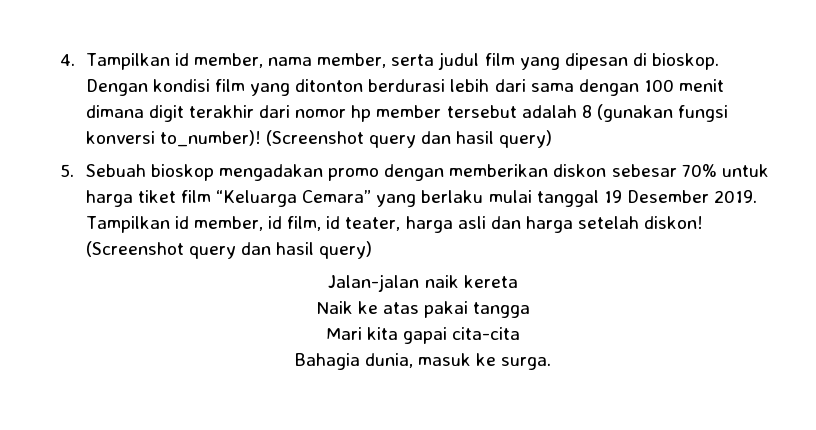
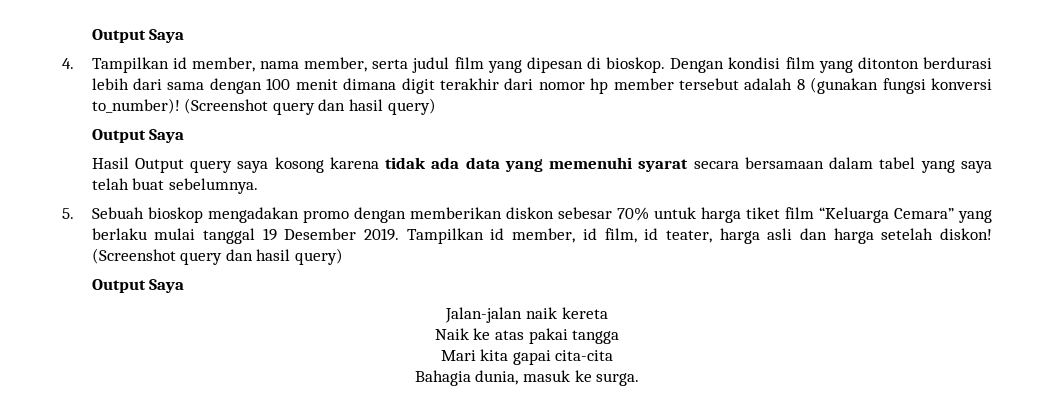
(60, 60) none -> [91,29,185,43] Output Saya //
(553, 139) none -> [91,129,185,143] [91,157,992,173] [91,178,258,194] // Output Saya // Hasil Output query saya kosong karena tidak ada data yang memenuhi syarat secara bersamaan dalam tabel yang saya telah buat sebelumnya.
(373, 250) none -> [91,279,185,293] // Output Saya

